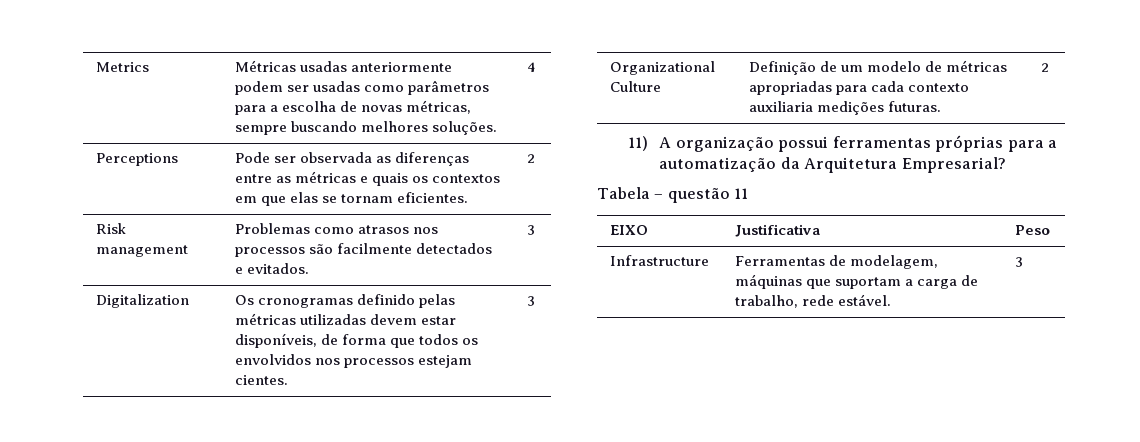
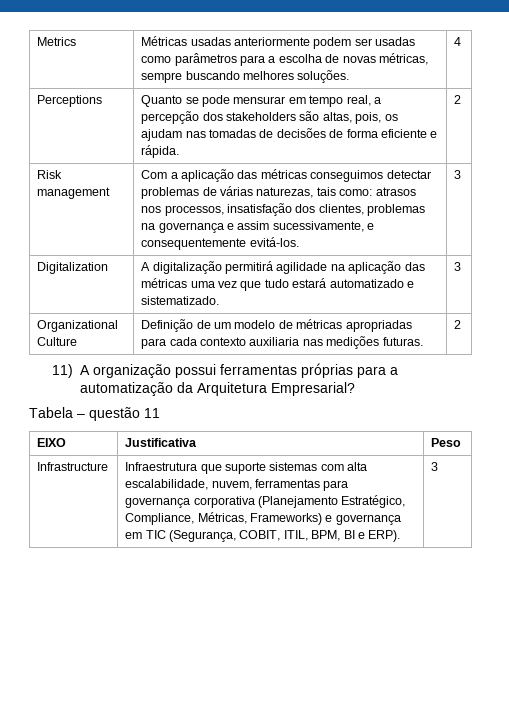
[234,152,469,166] [234,171,501,186] [234,192,469,206] [526,154,535,163] [95,223,126,234] [95,245,188,257] [234,223,438,234] [234,243,492,257] [234,263,309,274] [526,225,535,235] [95,294,189,308] [234,294,455,308] [234,313,456,325] [234,333,479,348] [234,354,472,368] [234,375,288,385] Pode ser observada as diferenças entre as métricas e quais os contextos em que elas se tornam eficientes. | 2 // Risk management | Problemas como atrasos nos processos são facilmente detectados e evitados. | 3 // Digitalization | Os cronogramas definido pelas métricas utilizadas devem estar disponíveis, de forma que todos os envolvidos nos processos estejam cientes. -> [141,95,381,107] [141,111,398,124] [141,128,438,141] [141,145,180,158] [454,95,462,104] [37,170,63,179] [37,187,111,199] [141,169,431,182] [141,186,416,199] [141,203,426,216] [141,221,375,233] [141,237,299,250] [454,170,462,179] [37,262,109,274] [141,261,425,274] [141,278,414,291] [141,296,220,305] Quanto se pode mensurar em tempo real, a percepção dos stakeholders são altas, pois, os ajudam nas tomadas de decisões de forma eficiente e rápida. | 2 // Risk management | Com a aplicação das métricas conseguimos detectar problemas de várias naturezas, tais como: atrasos nos processos, insatisfação dos clientes, problemas na governança e assim sucessivamente, e consequentemente evitá-los. | 3 // Digitalization | A digitalização permitirá agilidade na aplicação das métricas uma vez que tudo estará automatizado e sistematizado.
(813, 106) none -> [302,339,323,346] nas
[734,255,938,269] [734,274,979,289] [734,294,891,308] Ferramentas de modelagem, máquinas que suportam a carga de trabalho, rede estável. -> [125,462,368,474] [125,479,349,491] [125,495,406,508] [125,512,401,525] [125,530,401,542] Infraestrutura que suporte sistemas com alta escalabilidade, nuvem, ferramentas para governança corporativa (Planejamento Estratégico, Compliance, Métricas, Frameworks) e governança em TIC (Segurança, COBIT, ITIL, BPM, BI e ERP).

